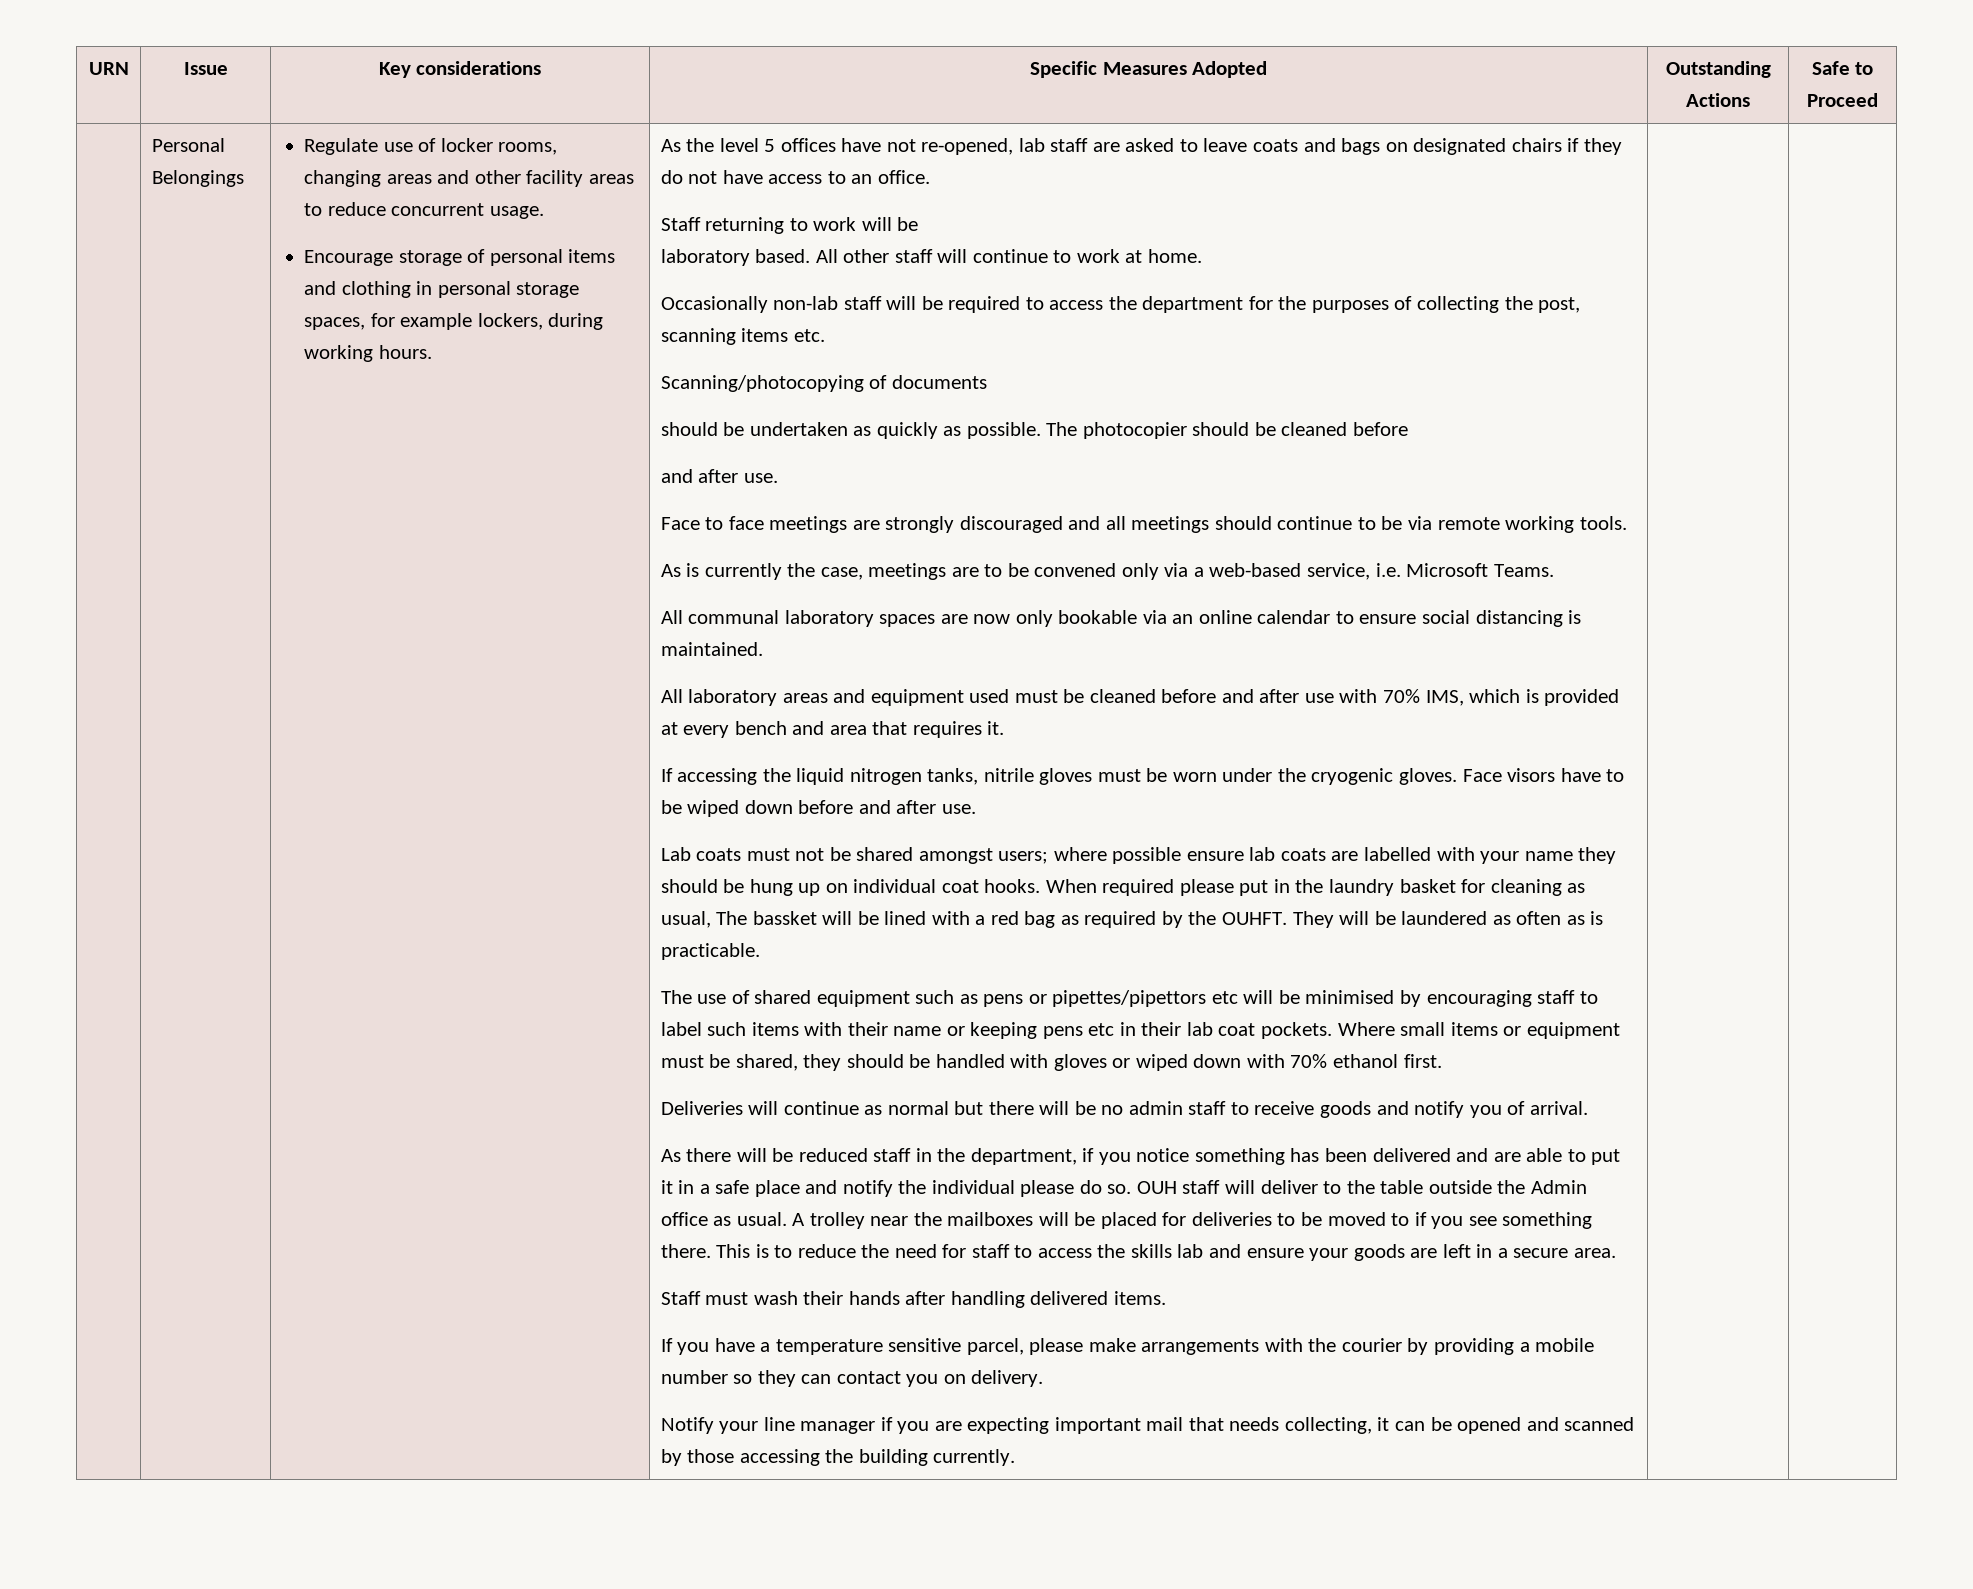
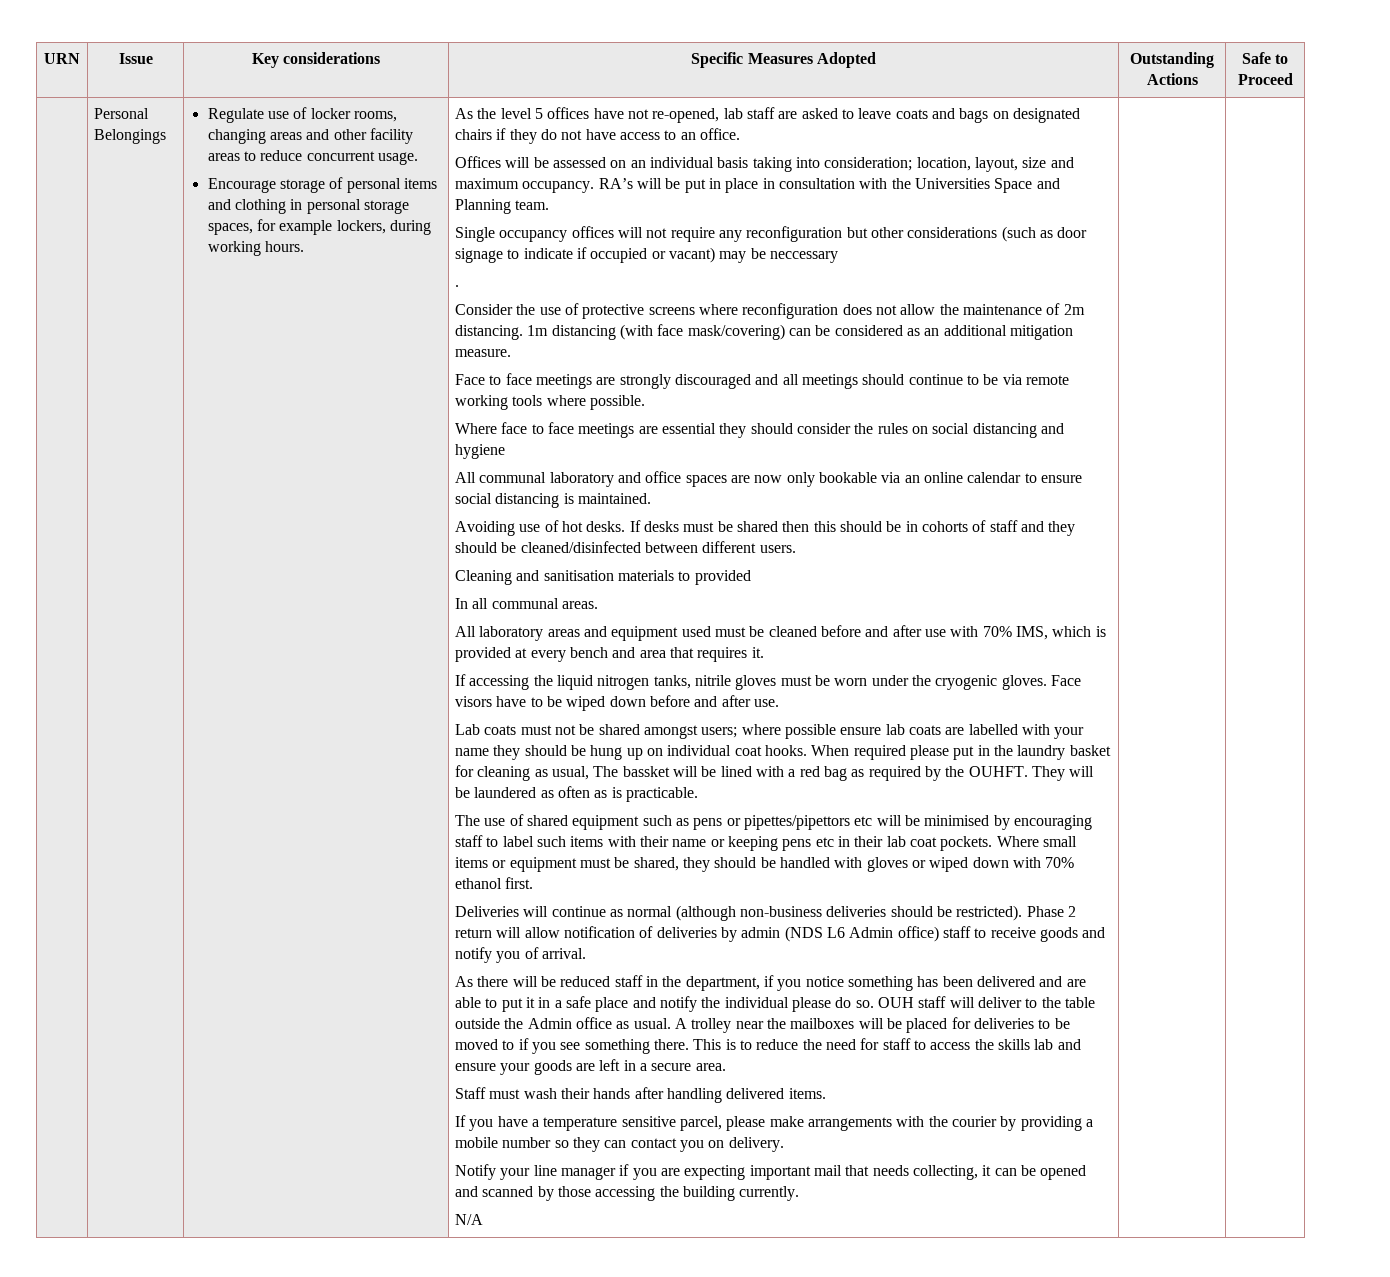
[660,217,919,234] [660,249,1202,266] [660,296,1581,313] [660,328,825,345] [660,375,987,392] [660,422,1408,439] [660,469,778,483] Staff returning to work will be // laboratory based. All other staff will continue to work at home. // Occasionally non-lab staff will be required to access the department for the purposes of collecting the post, scanning items etc. // Scanning/photocopying of documents // should be undertaken as quickly as possible. The photocopier should be cleaned before // and after use. -> [455,156,1074,172] [455,178,1060,193] [455,199,550,214] [455,226,1088,242] [455,247,838,263] [455,285,460,287] [455,303,1085,319] [455,324,1073,340] [455,349,512,357] Offices will be assessed on an individual basis taking into consideration; location, layout, size and maximum occupancy. RA’s will be put in place in consultation with the Universities Space and Planning team. // Single occupancy offices will not require any reconfiguration but other considerations (such as door signage to indicate if occupied or vacant) may be neccessary // . // Consider the use of protective screens where reconfiguration does not allow the maintenance of 2m distancing. 1m distancing (with face mask/covering) can be considered as an additional mitigation measure.
[1579,516,1627,530] [660,563,1554,580] tools. // As is currently the case, meetings are to be convened only via a web-based service, i.e. Microsoft Teams. -> [512,395,646,410] [455,422,1064,438] [455,444,506,459] tools where possible. // Where face to face meetings are essential they should consider the rules on social distancing and hygiene
(874, 618) none -> [618,471,682,483] and office
(763, 649) none -> [455,520,1076,536] [455,541,796,553] [455,570,751,585] [455,598,599,609] // Avoiding use of hot desks. If desks must be shared then this should be in cohorts of staff and they should be cleaned/disinfected between different users. // Cleaning and sanitisation materials to provided // In all communal areas.
[954,1101,1183,1115] but there will be no admin -> [675,905,1076,921] [455,926,939,942] (although non-business deliveries should be restricted). Phase 2 return will allow notification of deliveries by admin (NDS L6 Admin office)
(1016, 1457) none -> [455,1214,484,1225] // N/A

